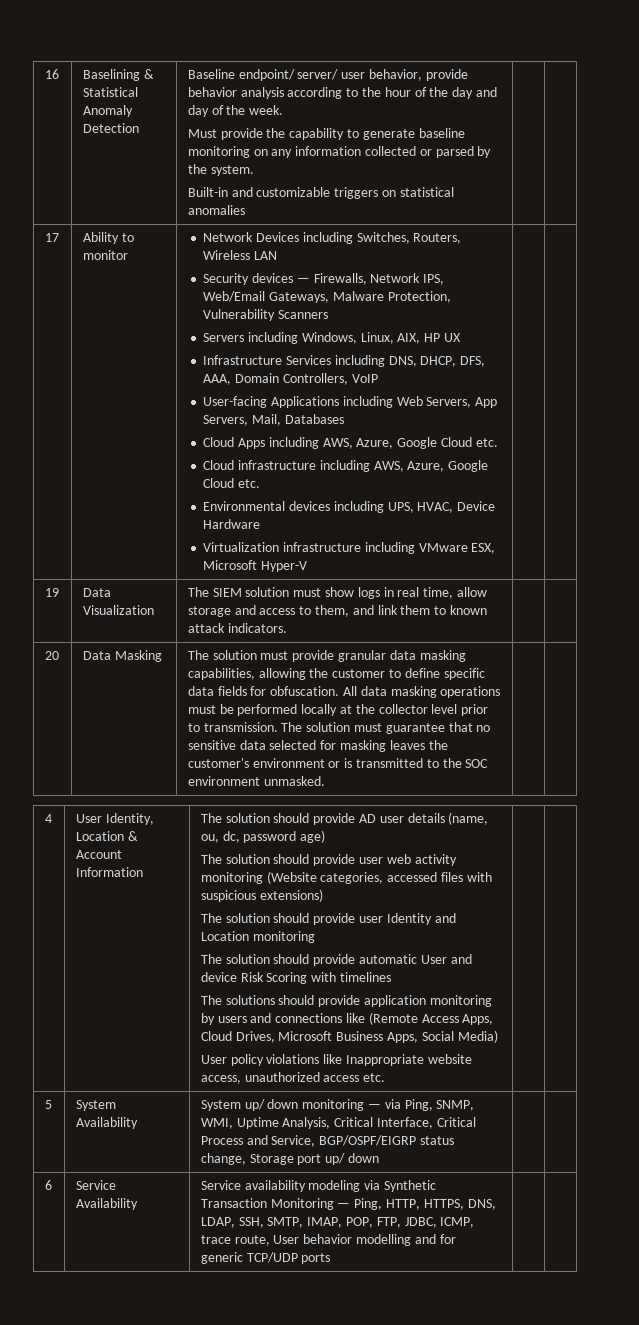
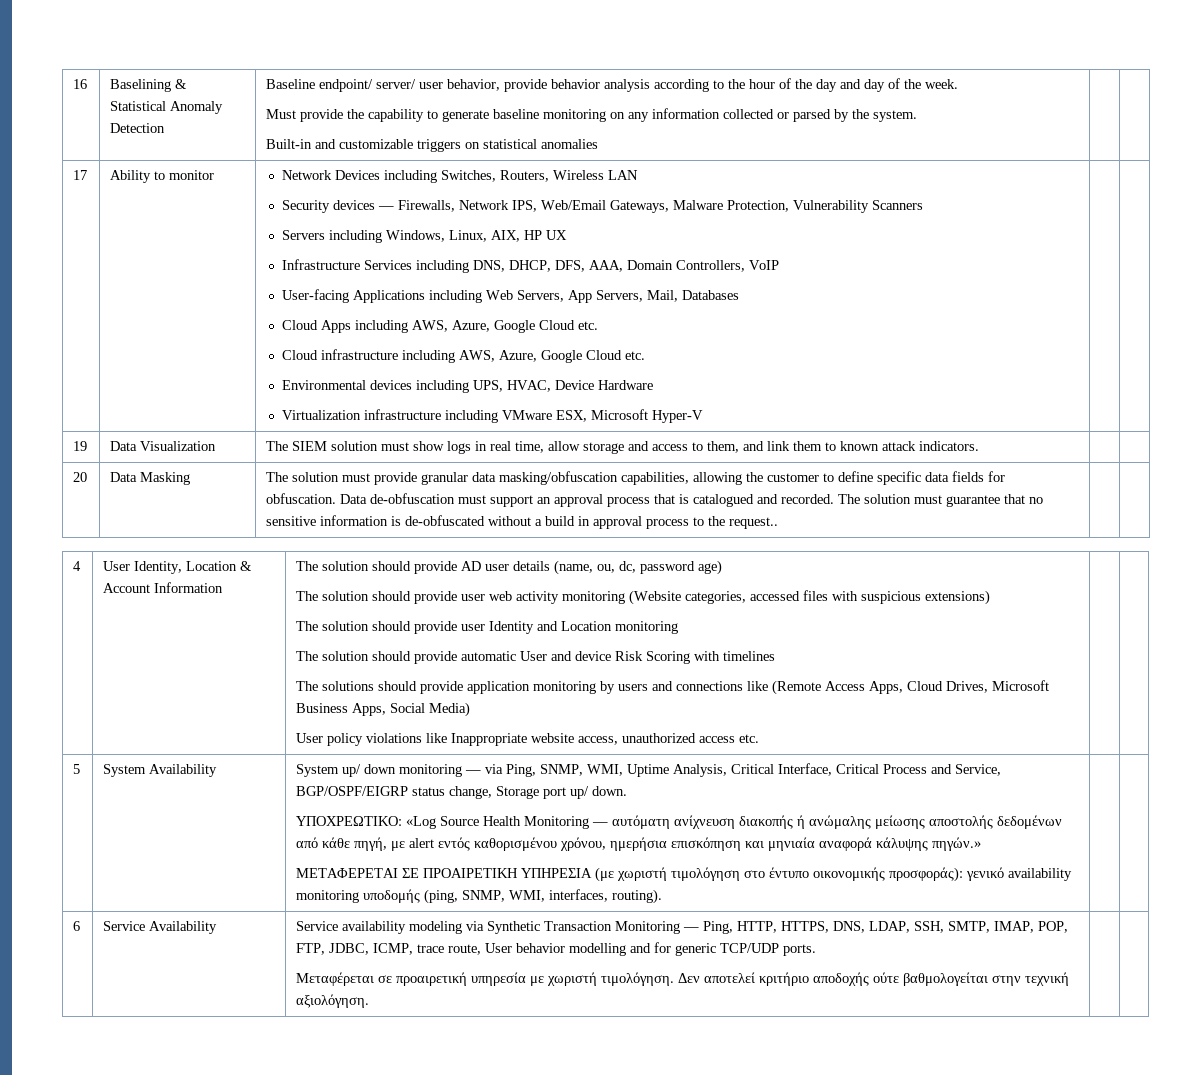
[419,650,466,662] masking -> [499,471,619,485] masking/obfuscation
[343,686,501,698] [187,704,489,716] [187,722,278,732] All data masking operations must be performed locally at the collector level prior to transmission. -> [340,493,835,507] Data de-obfuscation must support an approval process that is catalogued and recorded.
[239,740,448,752] [187,758,489,768] [187,776,325,786] data selected for masking leaves the customer's environment or is transmitted to the SOC environment unmasked. -> [320,515,779,529] information is de-obfuscated without a build in approval process to the request..
[348,1153,380,1163] down -> [592,786,628,796] [296,815,1063,829] [296,837,982,851] [296,867,1073,882] [296,889,663,904] down. // ΥΠΟΧΡΕΩΤΙΚΟ: «Log Source Health Monitoring — αυτόματη ανίχνευση διακοπής ή ανώμαλης μείωσης αποστολής δεδομένων από κάθε πηγή, με alert εντός καθορισμένου χρόνου, ημερήσια επισκόπηση και μηνιαία αναφορά κάλυψης πηγών.» // ΜΕΤΑΦΕΡΕΤΑΙ ΣΕ ΠΡΟΑΙΡΕΤΙΚΗ ΥΠΗΡΕΣΙΑ (με χωριστή τιμολόγηση στο έντυπο οικονομικής προσφοράς): γενικό availability monitoring υποδομής (ping, SNMP, WMI, interfaces, routing).
[301,1253,331,1264] ports -> [783,944,817,956] [296,972,1070,986] [296,994,370,1008] ports. // Μεταφέρεται σε προαιρετική υπηρεσία με χωριστή τιμολόγηση. Δεν αποτελεί κριτήριο αποδοχής ούτε βαθμολογείται στην τεχνική αξιολόγηση.

